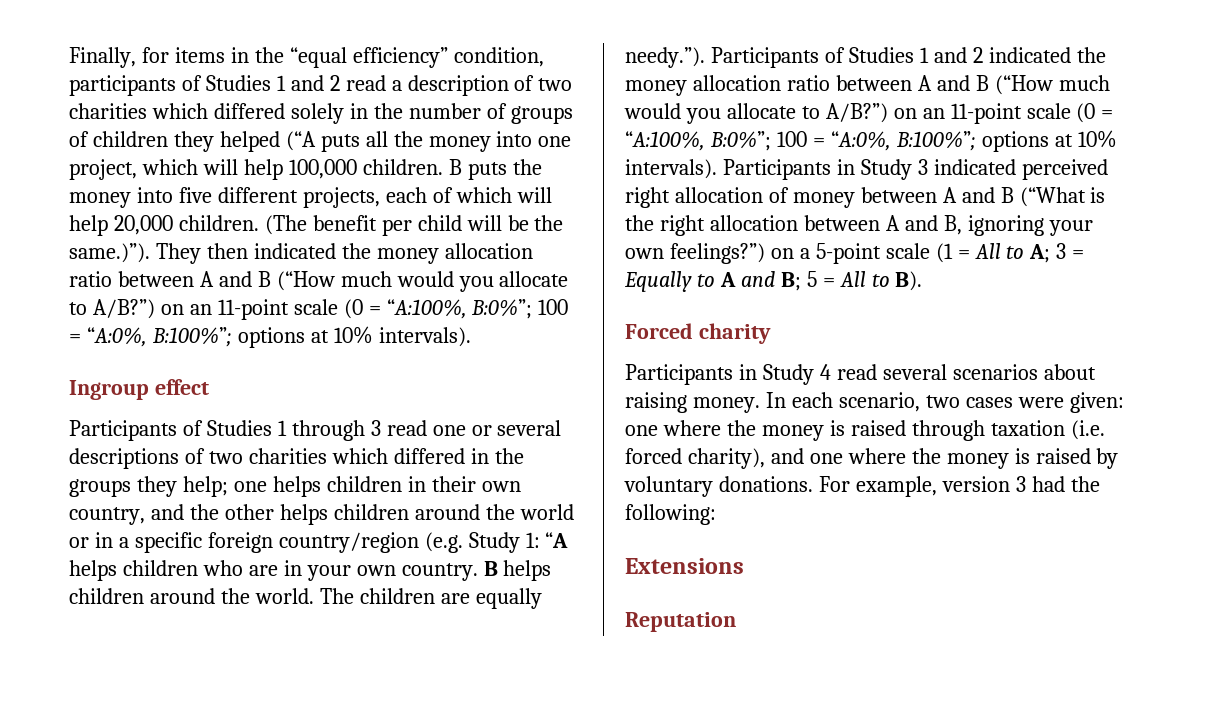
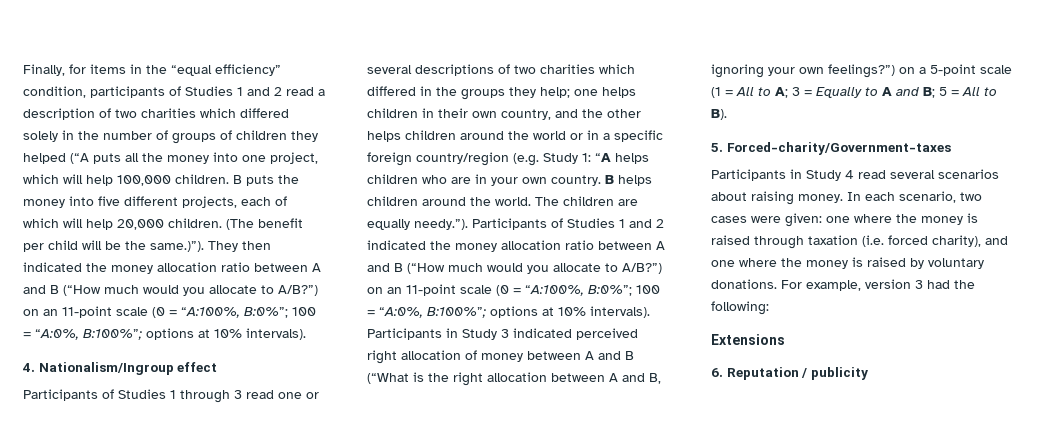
[69,380,149,400] Ingroup -> [22,362,174,375] 4. Nationalism/Ingroup
[625,323,771,344] Forced charity -> [711,142,951,155] 5. Forced-charity/Government-taxes
[625,612,736,632] Reputation -> [711,367,868,380] 6. Reputation / publicity

